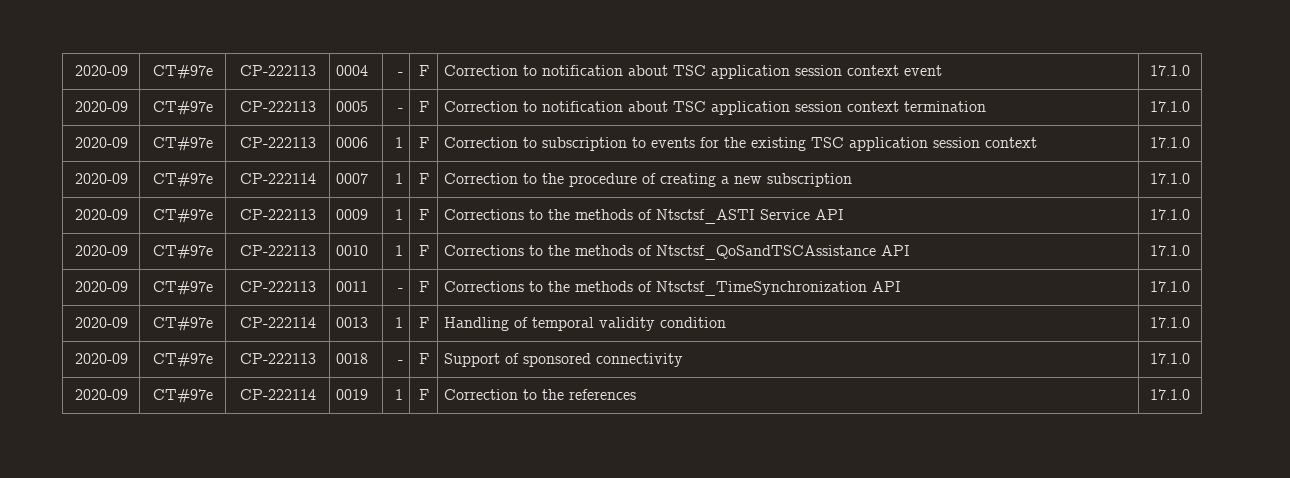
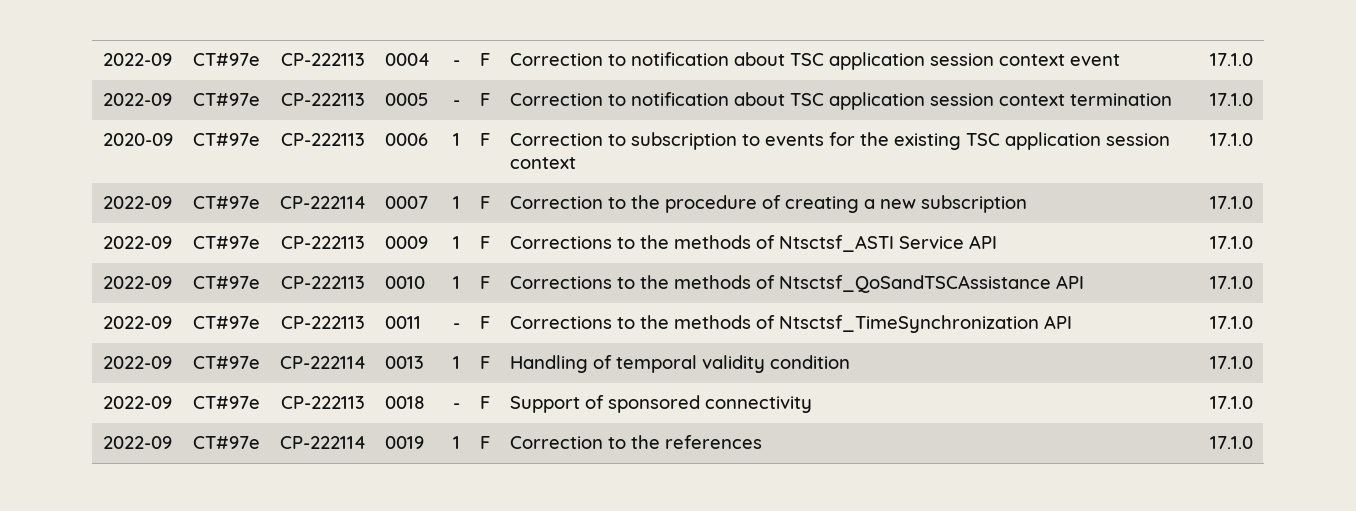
[74,65,128,76] 2020-09 -> [103,53,172,66] 2022-09
[74,101,128,112] 2020-09 -> [103,93,172,106] 2022-09
[74,173,128,184] 2020-09 -> [103,196,172,209] 2022-09
[74,209,128,220] 2020-09 -> [103,236,172,249] 2022-09
[74,245,128,256] 2020-09 -> [103,276,172,289] 2022-09
[74,281,128,292] 2020-09 -> [103,316,172,329] 2022-09
[74,317,128,328] 2020-09 -> [103,356,172,369] 2022-09
[74,353,128,364] 2020-09 -> [103,396,172,409] 2022-09
[74,389,128,400] 2020-09 -> [103,436,172,449] 2022-09

